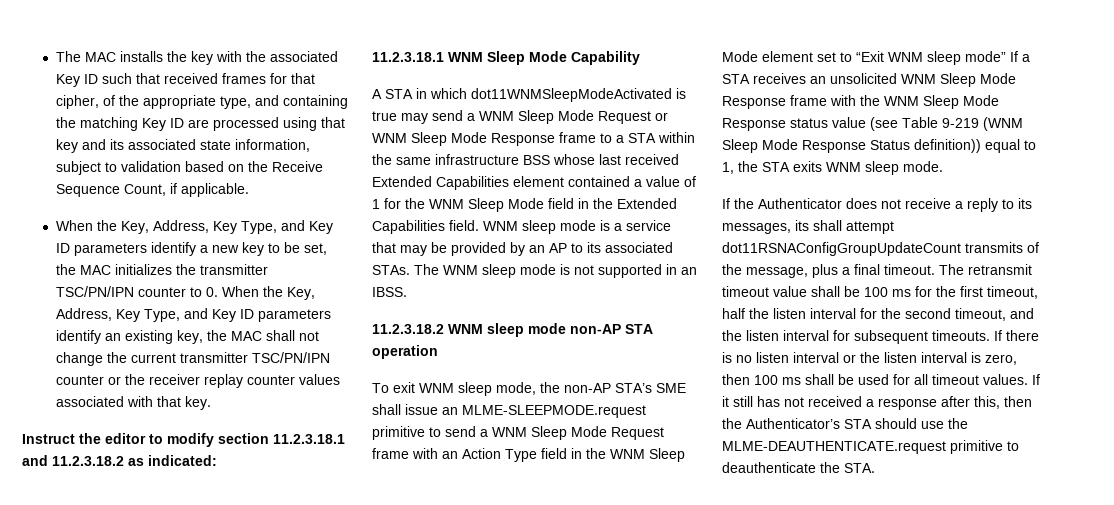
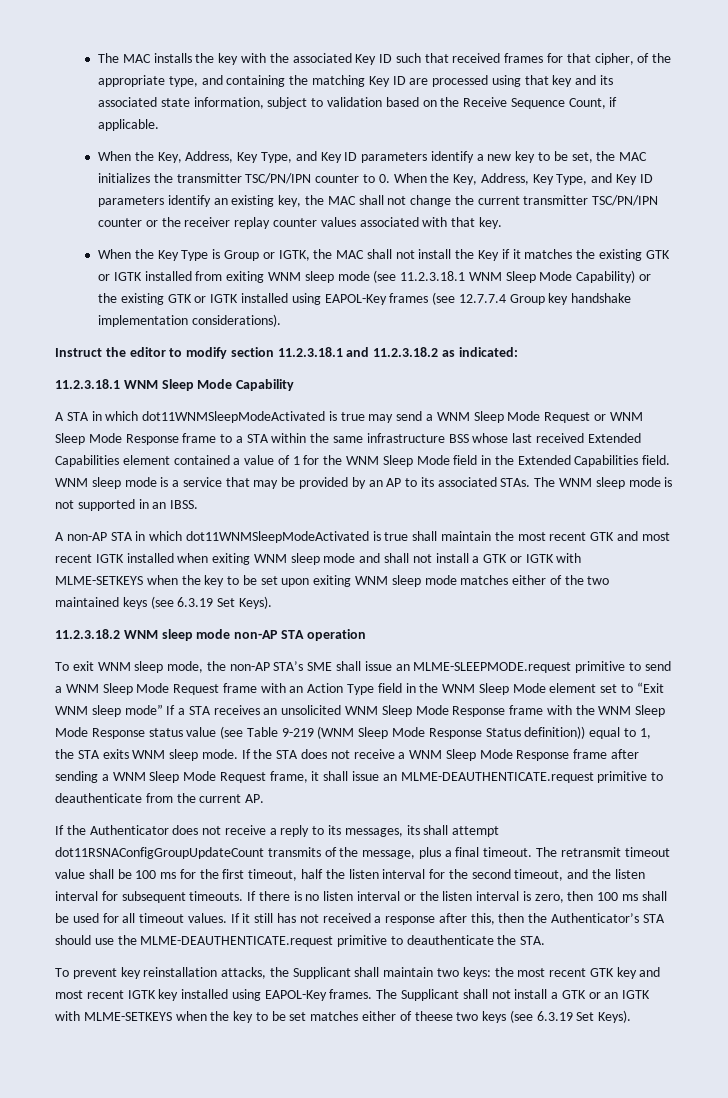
(211, 403) none -> [98,249,670,261] [98,270,651,283] [98,292,632,305] [98,314,281,327] // When the Key Type is Group or IGTK, the MAC shall not install the Key if it matches the existing GTK or IGTK installed from exiting WNM sleep mode (see 11.2.3.18.1 WNM Sleep Mode Capability) or the existing GTK or IGTK installed using EAPOL-Key frames (see 12.7.7.4 Group key handshake implementation considerations).
(407, 292) none -> [55,531,670,543] [55,553,582,565] [55,575,610,587] [55,596,272,609] // A non-AP STA in which dot11WNMSleepModeActivated is true shall maintain the most recent GTK and most recent IGTK installed when exiting WNM sleep mode and shall not install a GTK or IGTK with MLME-SETKEYS when the key to be set upon exiting WNM sleep mode matches either of the two maintained keys (see 6.3.19 Set Keys).
(943, 166) none -> [241,749,640,761] [55,771,664,783] [55,793,265,803] If the STA does not receive a WNM Sleep Mode Response frame after sending a WNM Sleep Mode Request frame, it shall issue an MLME-DEAUTHENTICATE.request primitive to deauthenticate from the current AP.
(875, 468) none -> [55,967,661,979] [55,989,651,1001] [55,1010,632,1023] // To prevent key reinstallation attacks, the Supplicant shall maintain two keys: the most recent GTK key and most recent IGTK key installed using EAPOL-Key frames. The Supplicant shall not install a GTK or an IGTK with MLME-SETKEYS when the key to be set matches either of theese two keys (see 6.3.19 Set Keys).

